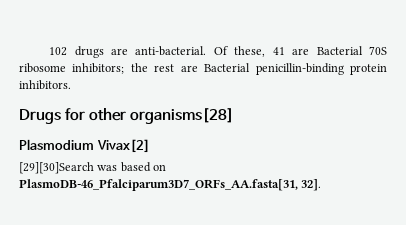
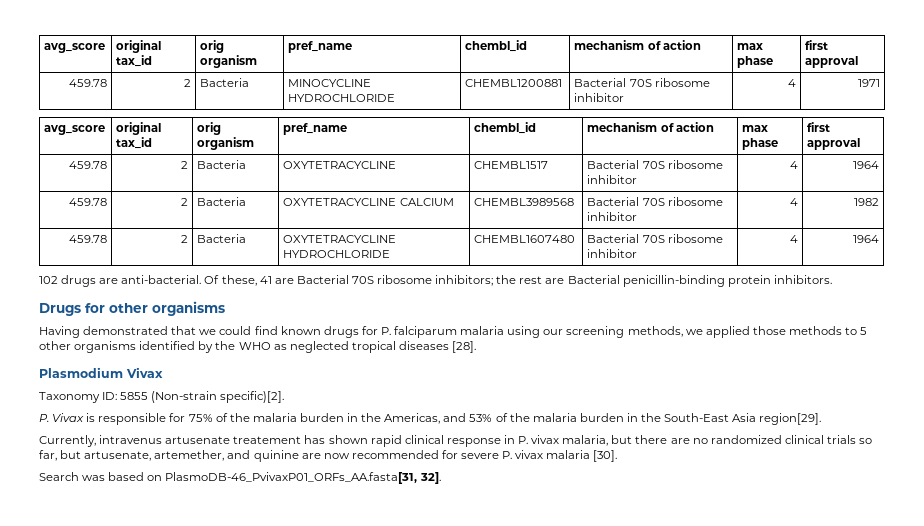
(49, 51) none -> [44,43,106,53] [116,40,162,53] [116,55,153,67] [200,40,225,53] [200,55,258,68] [288,41,353,53] [465,40,528,52] [574,40,701,50] [737,43,764,50] [737,56,774,68] [805,40,829,50] [805,56,859,68] [68,79,107,87] [183,79,191,87] [200,78,250,87] [288,79,372,87] [288,94,396,102] [465,79,563,87] [574,78,710,87] [574,93,625,102] [787,79,796,87] [857,79,880,87] [44,125,106,135] [116,122,162,135] [116,137,153,149] [197,122,222,135] [197,137,255,150] [283,123,348,135] [474,122,537,134] [587,122,714,132] [742,125,769,132] [742,138,779,150] [807,122,831,132] [807,138,861,150] [68,161,107,169] [180,161,188,169] [197,160,247,169] [283,161,397,169] [474,161,549,169] [587,160,723,169] [587,175,638,184] [789,161,798,169] [852,161,879,169] [68,198,107,206] [180,198,188,206] [197,197,247,206] [283,198,454,206] [474,198,575,206] [587,197,723,206] [587,212,638,221] [789,198,798,206] [853,198,879,206] [68,235,107,243] [180,235,188,243] [197,234,247,243] [283,235,397,243] [283,250,391,258] [474,235,576,243] [587,234,723,243] [587,249,638,258] [789,235,798,243] [852,235,879,243] avg_score | original tax_id | orig organism | pref_name | chembl_id | mechanism of action | max phase | first approval // 459.78 | 2 | Bacteria | MINOCYCLINE HYDROCHLORIDE | CHEMBL1200881 | Bacterial 70S ribosome inhibitor | 4 | 1971 // avg_score | original tax_id | orig organism | pref_name | chembl_id | mechanism of action | max phase | first approval // 459.78 | 2 | Bacteria | OXYTETRACYCLINE | CHEMBL1517 | Bacterial 70S ribosome inhibitor | 4 | 1964 // 459.78 | 2 | Bacteria | OXYTETRACYCLINE CALCIUM | CHEMBL3989568 | Bacterial 70S ribosome inhibitor | 4 | 1982 // 459.78 | 2 | Bacteria | OXYTETRACYCLINE HYDROCHLORIDE | CHEMBL1607480 | Bacterial 70S ribosome inhibitor | 4 | 1964 //
[130,108,235,124] [19,139,150,153] [19,162,94,174] organisms[28] // Plasmodium Vivax[2] // [29][30]Search -> [152,301,225,316] [39,326,868,338] [39,341,477,353] [39,367,163,378] [39,391,285,403] [39,413,822,425] [39,435,873,447] [39,450,618,462] [39,472,79,481] organisms // Having demonstrated that we could find known drugs for P. falciparum malaria using our screening methods, we applied those methods to 5 other organisms identified by the WHO as neglected tropical diseases [28]. // Plasmodium Vivax // Taxonomy ID: 5855 (Non-strain specific)[2]. // P. Vivax is responsible for 75% of the malaria burden in the Americas, and 53% of the malaria burden in the South-East Asia region[29]. // Currently, intravenus artusenate treatement has shown rapid clinical response in P. vivax malaria, but there are no randomized clinical trials so far, but artusenate, artemether, and quinine are now recommended for severe P. vivax malaria [30]. // Search
[19,179,298,191] PlasmoDB-46_Pfalciparum3D7_ORFs_AA.fasta[31, -> [165,472,418,484] PlasmoDB-46_PvivaxP01_ORFs_AA.fasta[31,

